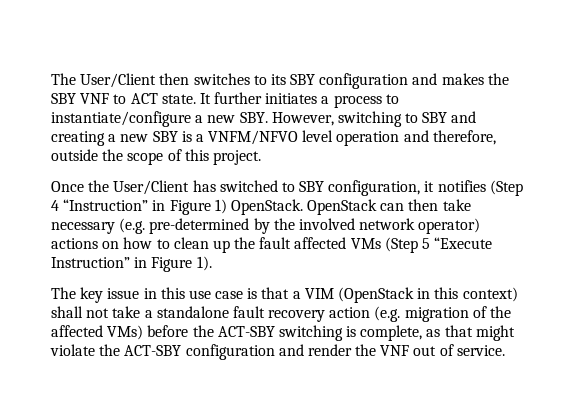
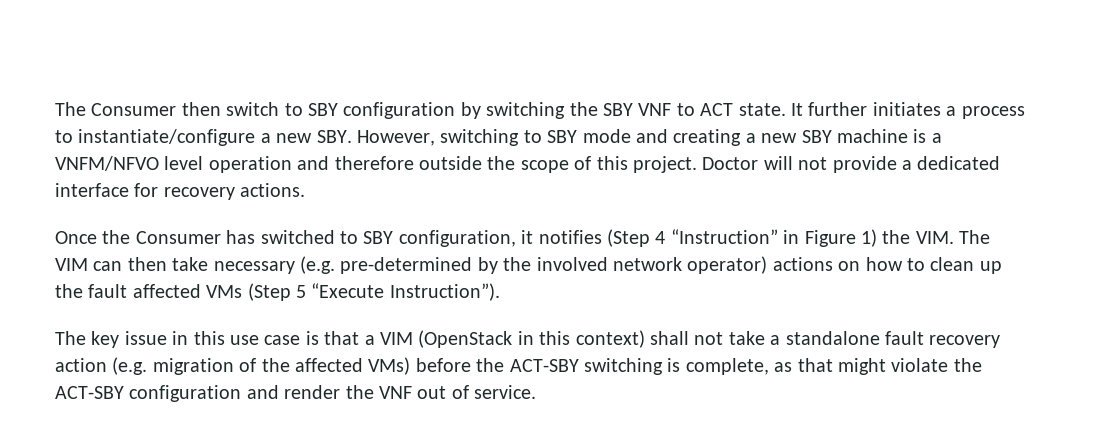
[51,73,484,89] The User/Client then switches to its SBY configuration and makes -> [55,102,566,119] The Consumer then switch to SBY configuration by switching
(448, 117) none -> [582,129,631,143] mode
(178, 136) none -> [836,129,908,143] machine
[432,130,496,145] therefore, -> [334,156,414,170] therefore
(261, 157) none -> [702,156,1001,173] [55,183,306,200] Doctor will not provide a dedicated interface for recovery actions.
[113,180,190,195] User/Client -> [135,231,221,244] Consumer
[230,199,378,215] OpenStack. OpenStack -> [882,230,991,244] [55,258,88,271] the VIM. The VIM
[51,256,212,272] Instruction” in Figure 1). -> [389,283,500,301] Instruction”).

